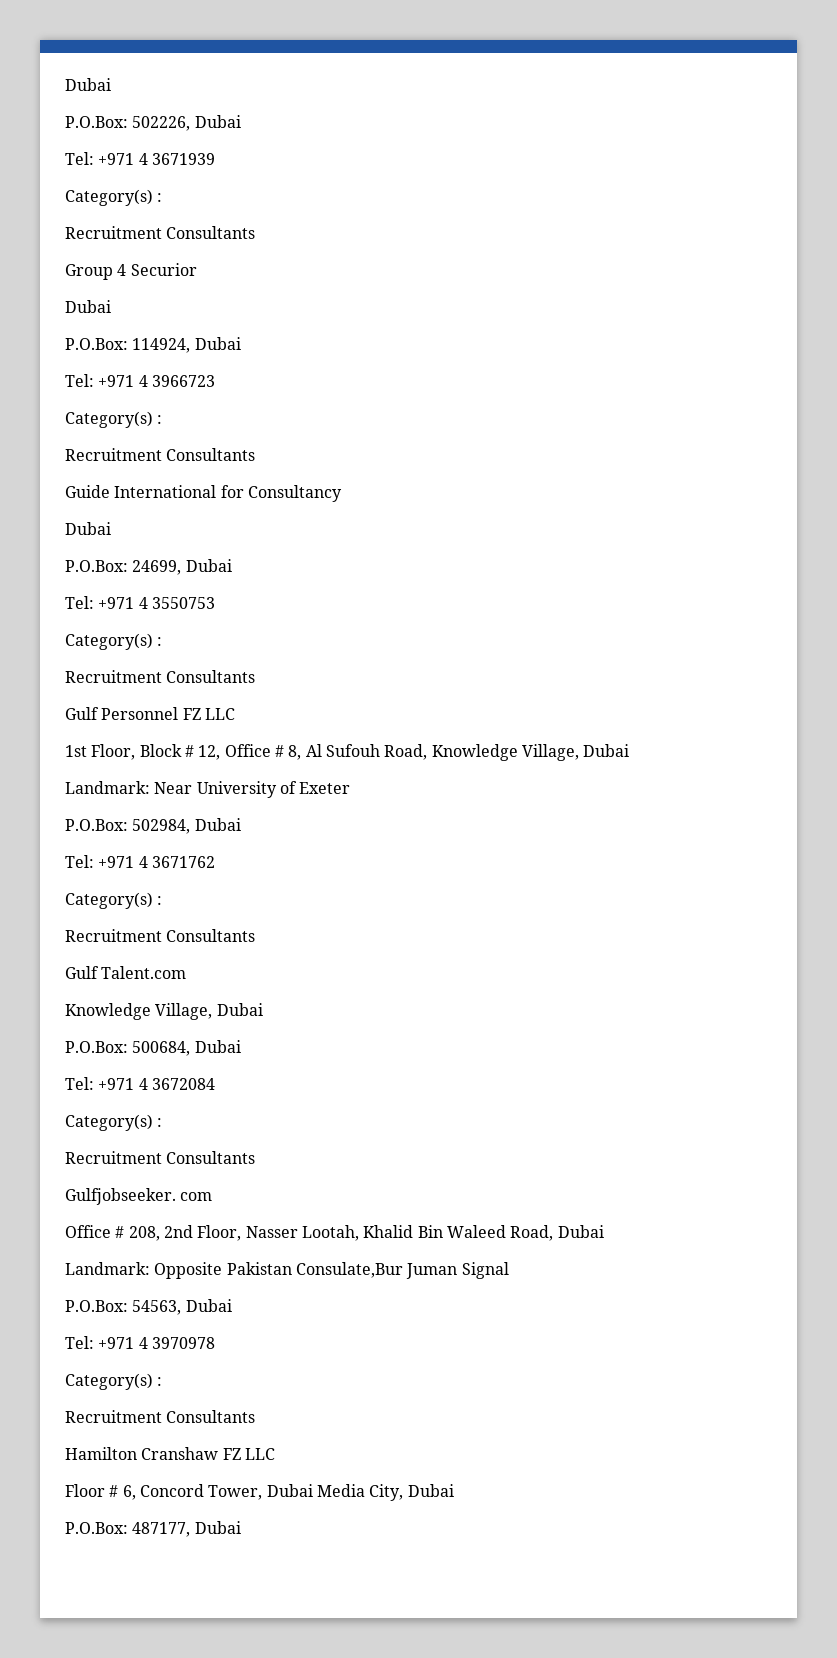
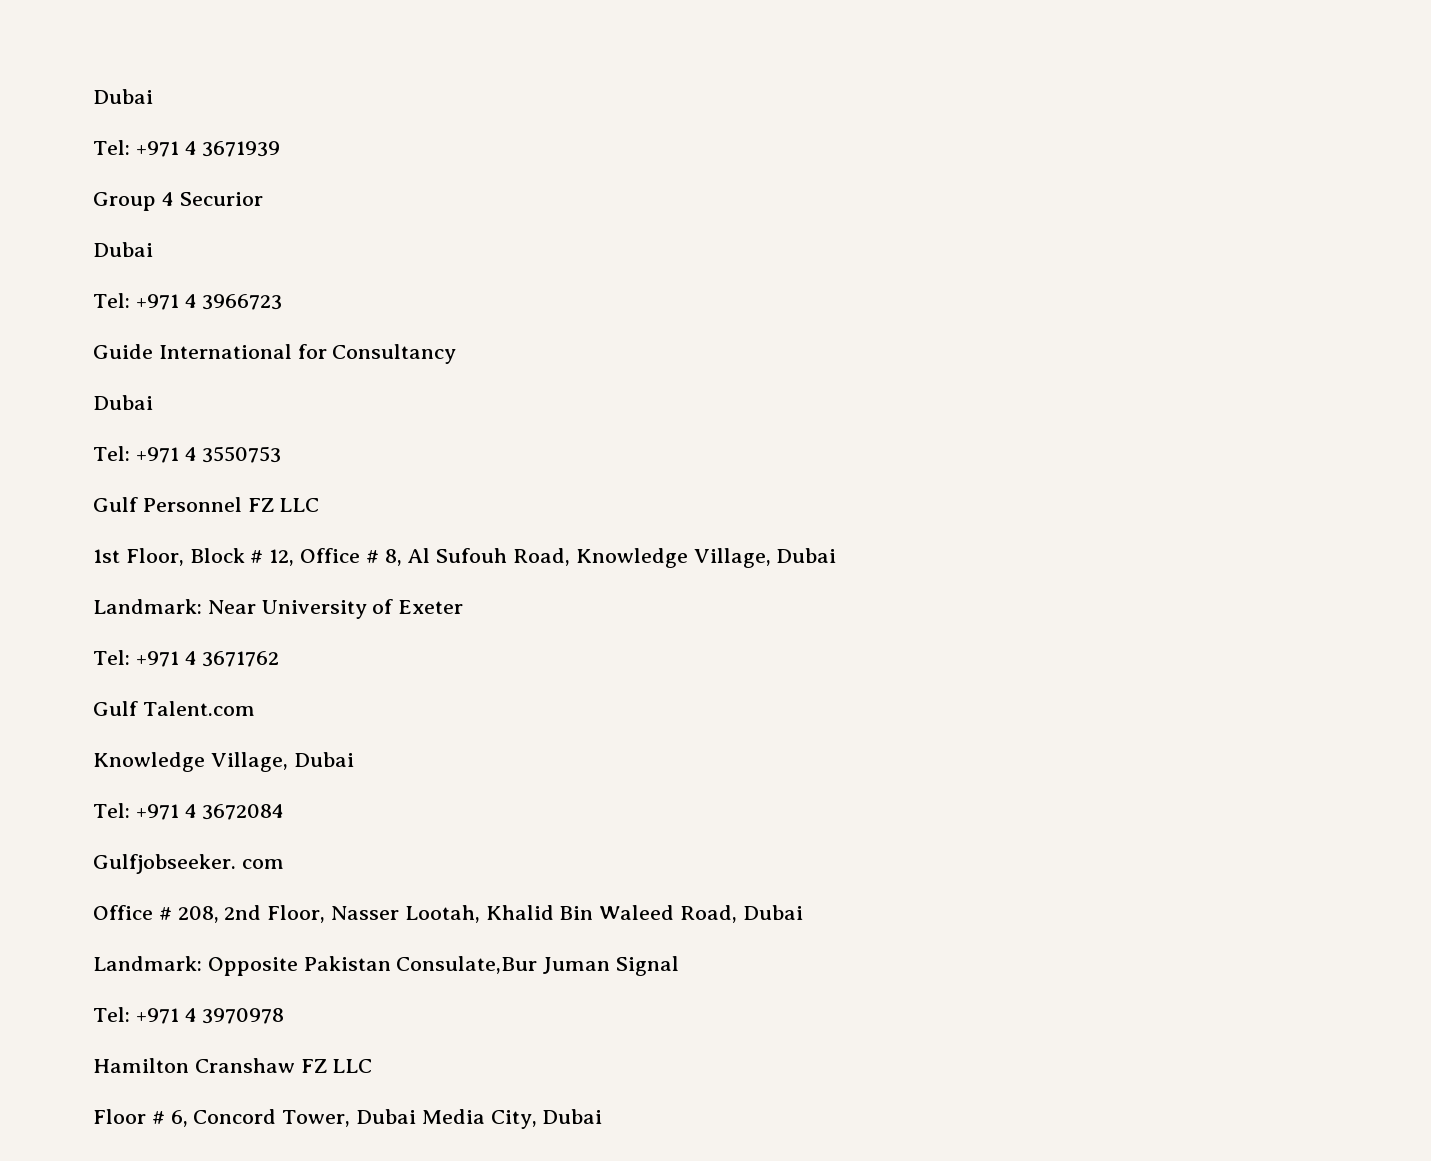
[65,78,111,91] [65,115,241,131] Dubai // P.O.Box: 502226, Dubai -> [93,89,153,104] Dubai
[65,189,163,206] [65,226,256,239] // Category(s) : // Recruitment Consultants -> (281, 149) none
[65,337,241,353] // P.O.Box: 114924, Dubai -> (153, 249) none
[65,411,163,428] [65,448,256,461] // Category(s) : // Recruitment Consultants -> (283, 302) none
[65,559,232,575] // P.O.Box: 24699, Dubai -> (153, 402) none
[65,633,163,650] [65,670,256,683] // Category(s) : // Recruitment Consultants -> (282, 454) none
[65,818,241,834] // P.O.Box: 502984, Dubai -> (464, 607) none
[65,892,163,909] [65,929,256,942] // Category(s) : // Recruitment Consultants -> (280, 659) none
[65,1040,241,1056] // P.O.Box: 500684, Dubai -> (354, 759) none
[65,1114,163,1131] [65,1151,256,1164] // Category(s) : // Recruitment Consultants -> (285, 812) none
[65,1299,232,1315] // P.O.Box: 54563, Dubai -> (680, 966) none
[65,1373,163,1390] [65,1410,256,1423] // Category(s) : // Recruitment Consultants -> (285, 1016) none
[65,1521,241,1537] // P.O.Box: 487177, Dubai -> (603, 1116) none

